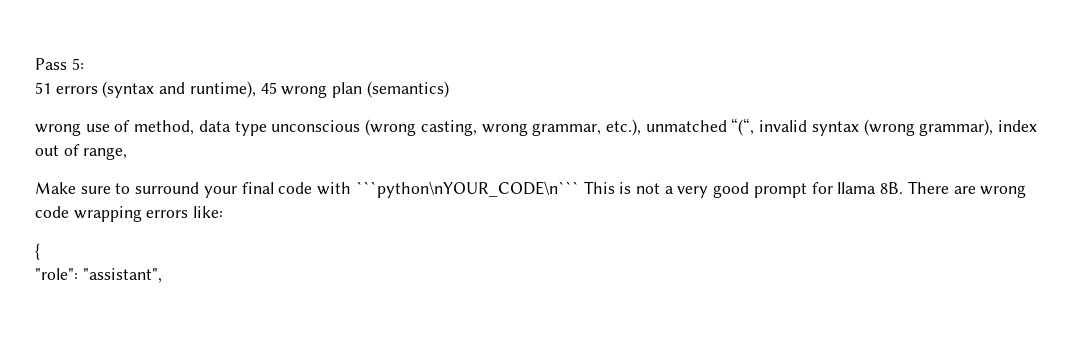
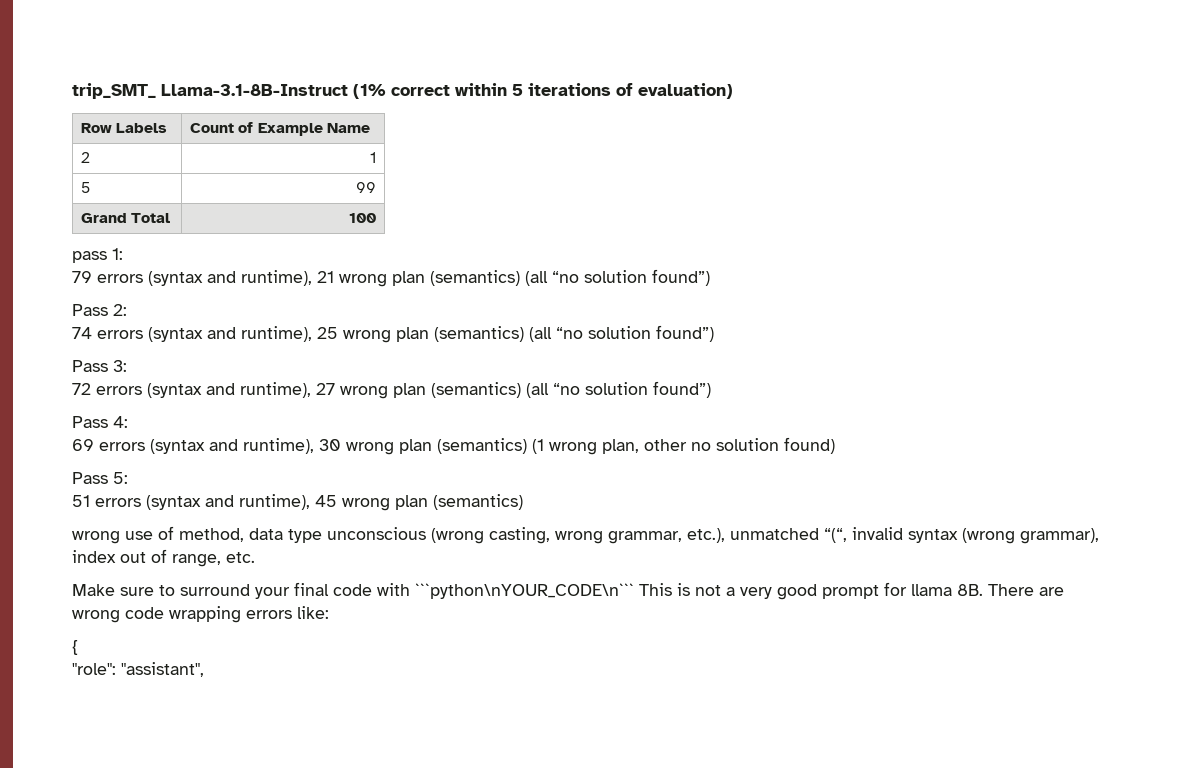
(35, 64) none -> [72,83,733,99] [80,123,168,133] [189,122,370,136] [80,152,90,163] [370,152,377,163] [80,182,90,193] [356,182,377,193] [80,213,171,223] [349,213,377,223] [72,248,123,263] [72,269,710,287] [72,304,127,316] [72,325,714,343] [72,360,127,372] [72,381,711,399] [72,416,128,428] [72,437,835,455] trip_SMT_ Llama-3.1-8B-Instruct (1% correct within 5 iterations of evaluation) // Row Labels | Count of Example Name // 2 | 1 // 5 | 99 // Grand Total | 100 // pass 1: // 79 errors (syntax and runtime), 21 wrong plan (semantics) (all “no solution found”) // Pass 2: // 74 errors (syntax and runtime), 25 wrong plan (semantics) (all “no solution found”) // Pass 3: // 72 errors (syntax and runtime), 27 wrong plan (semantics) (all “no solution found”) // Pass 4: // 69 errors (syntax and runtime), 30 wrong plan (semantics) (1 wrong plan, other no solution found) //
(128, 153) none -> [226,552,255,563] etc.

